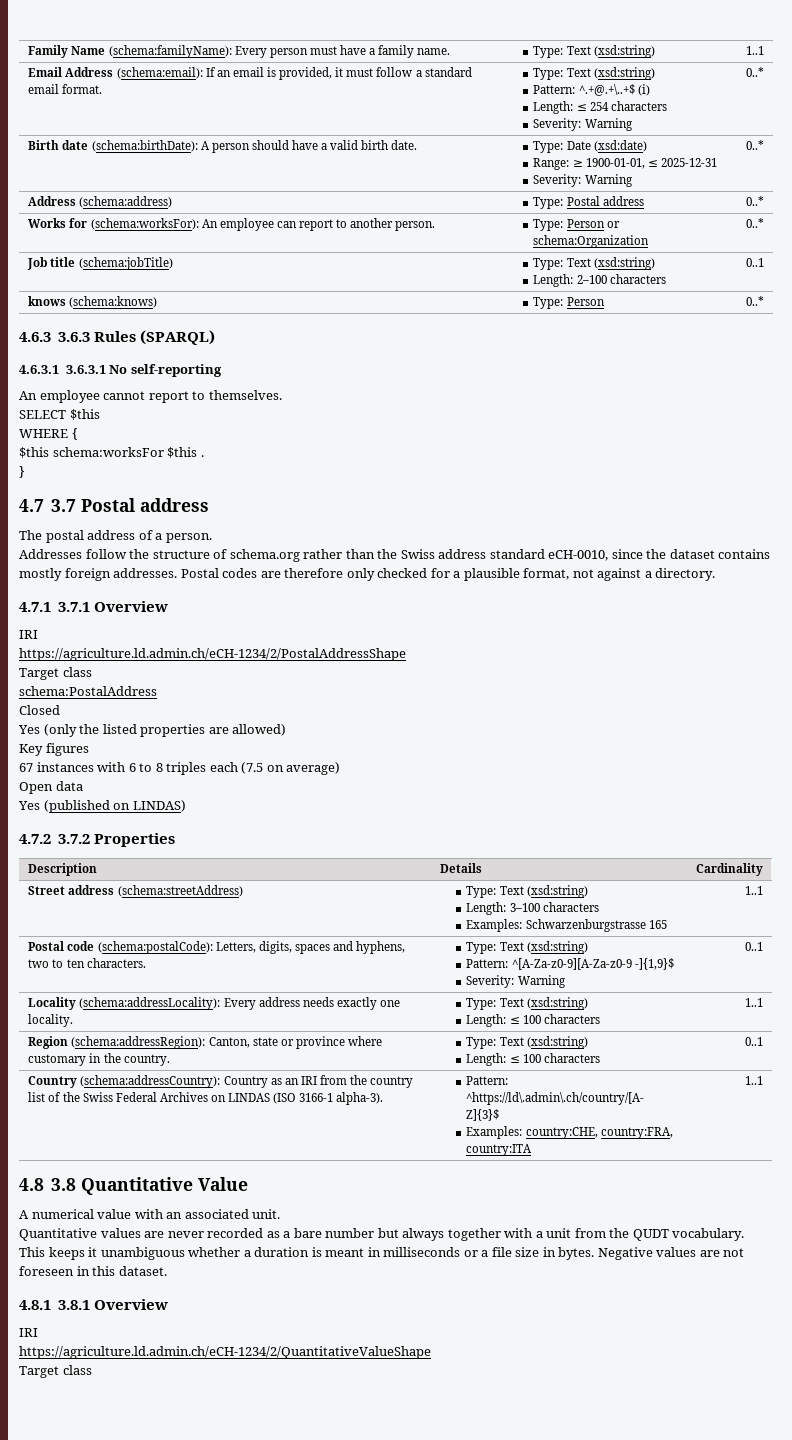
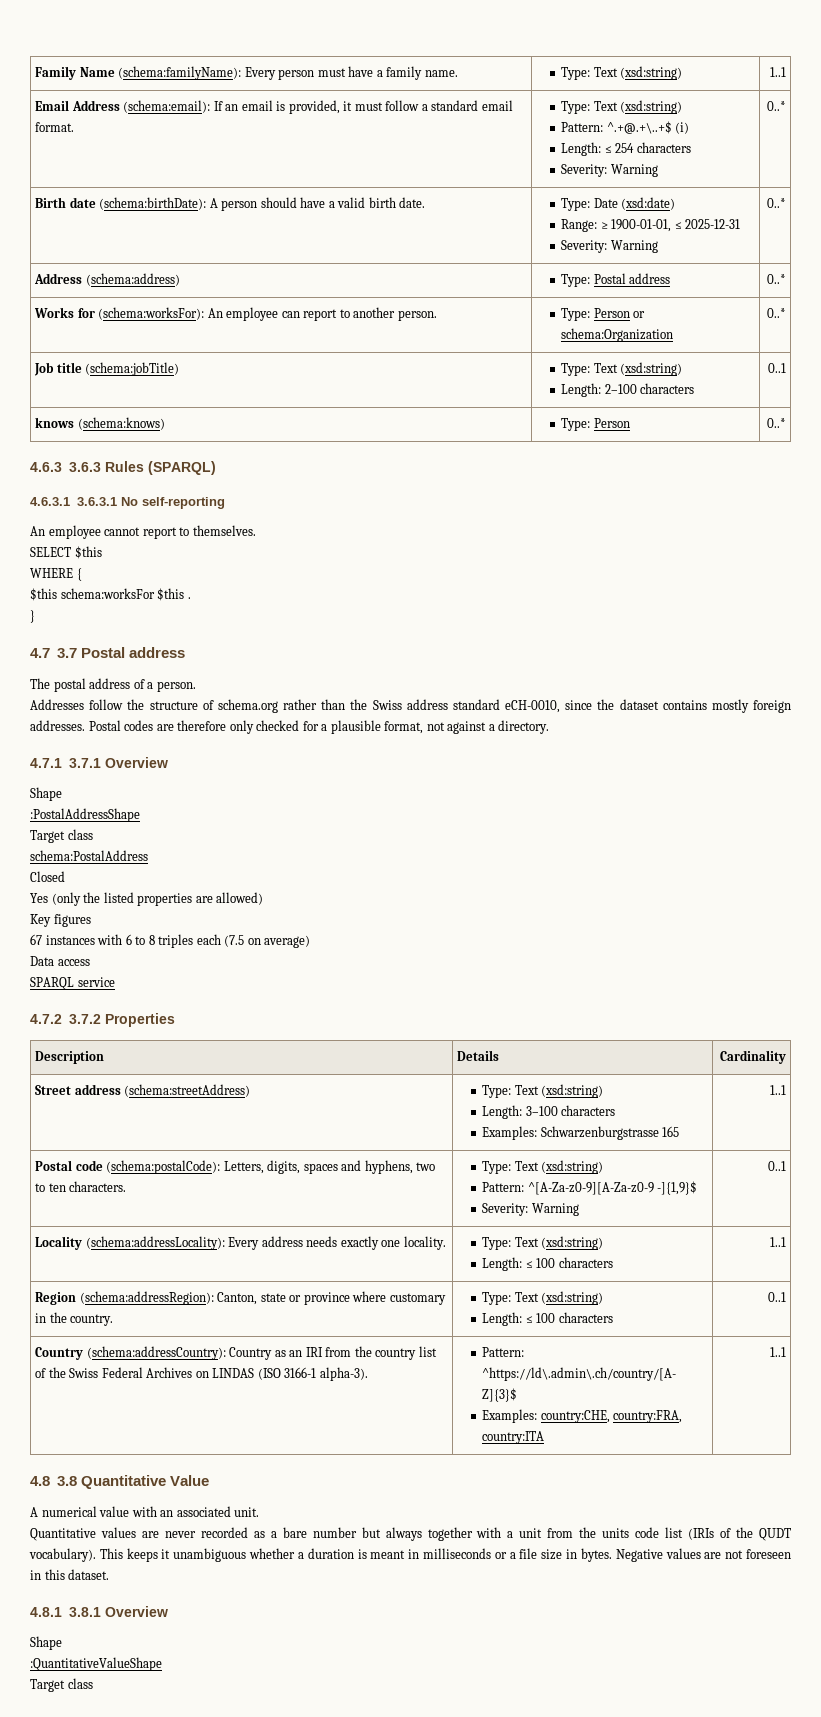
[19,630,38,639] [19,648,406,661] IRI // https://agriculture.ld.admin.ch/eCH-1234/2/PostalAddressShape -> [30,787,62,801] [30,808,140,822] Shape // :PostalAddressShape
[19,781,83,794] [18,800,186,813] Open data // Yes (published on LINDAS) -> [30,956,90,966] [30,977,115,990] Data access // SPARQL service
[632,1228,745,1241] QUDT vocabulary. -> [602,1527,791,1541] [29,1548,96,1562] units code list (IRIs of the QUDT vocabulary).
[19,1328,38,1337] [19,1346,431,1359] IRI // https://agriculture.ld.admin.ch/eCH-1234/2/QuantitativeValueShape -> [30,1636,62,1650] [30,1657,162,1671] Shape // :QuantitativeValueShape

